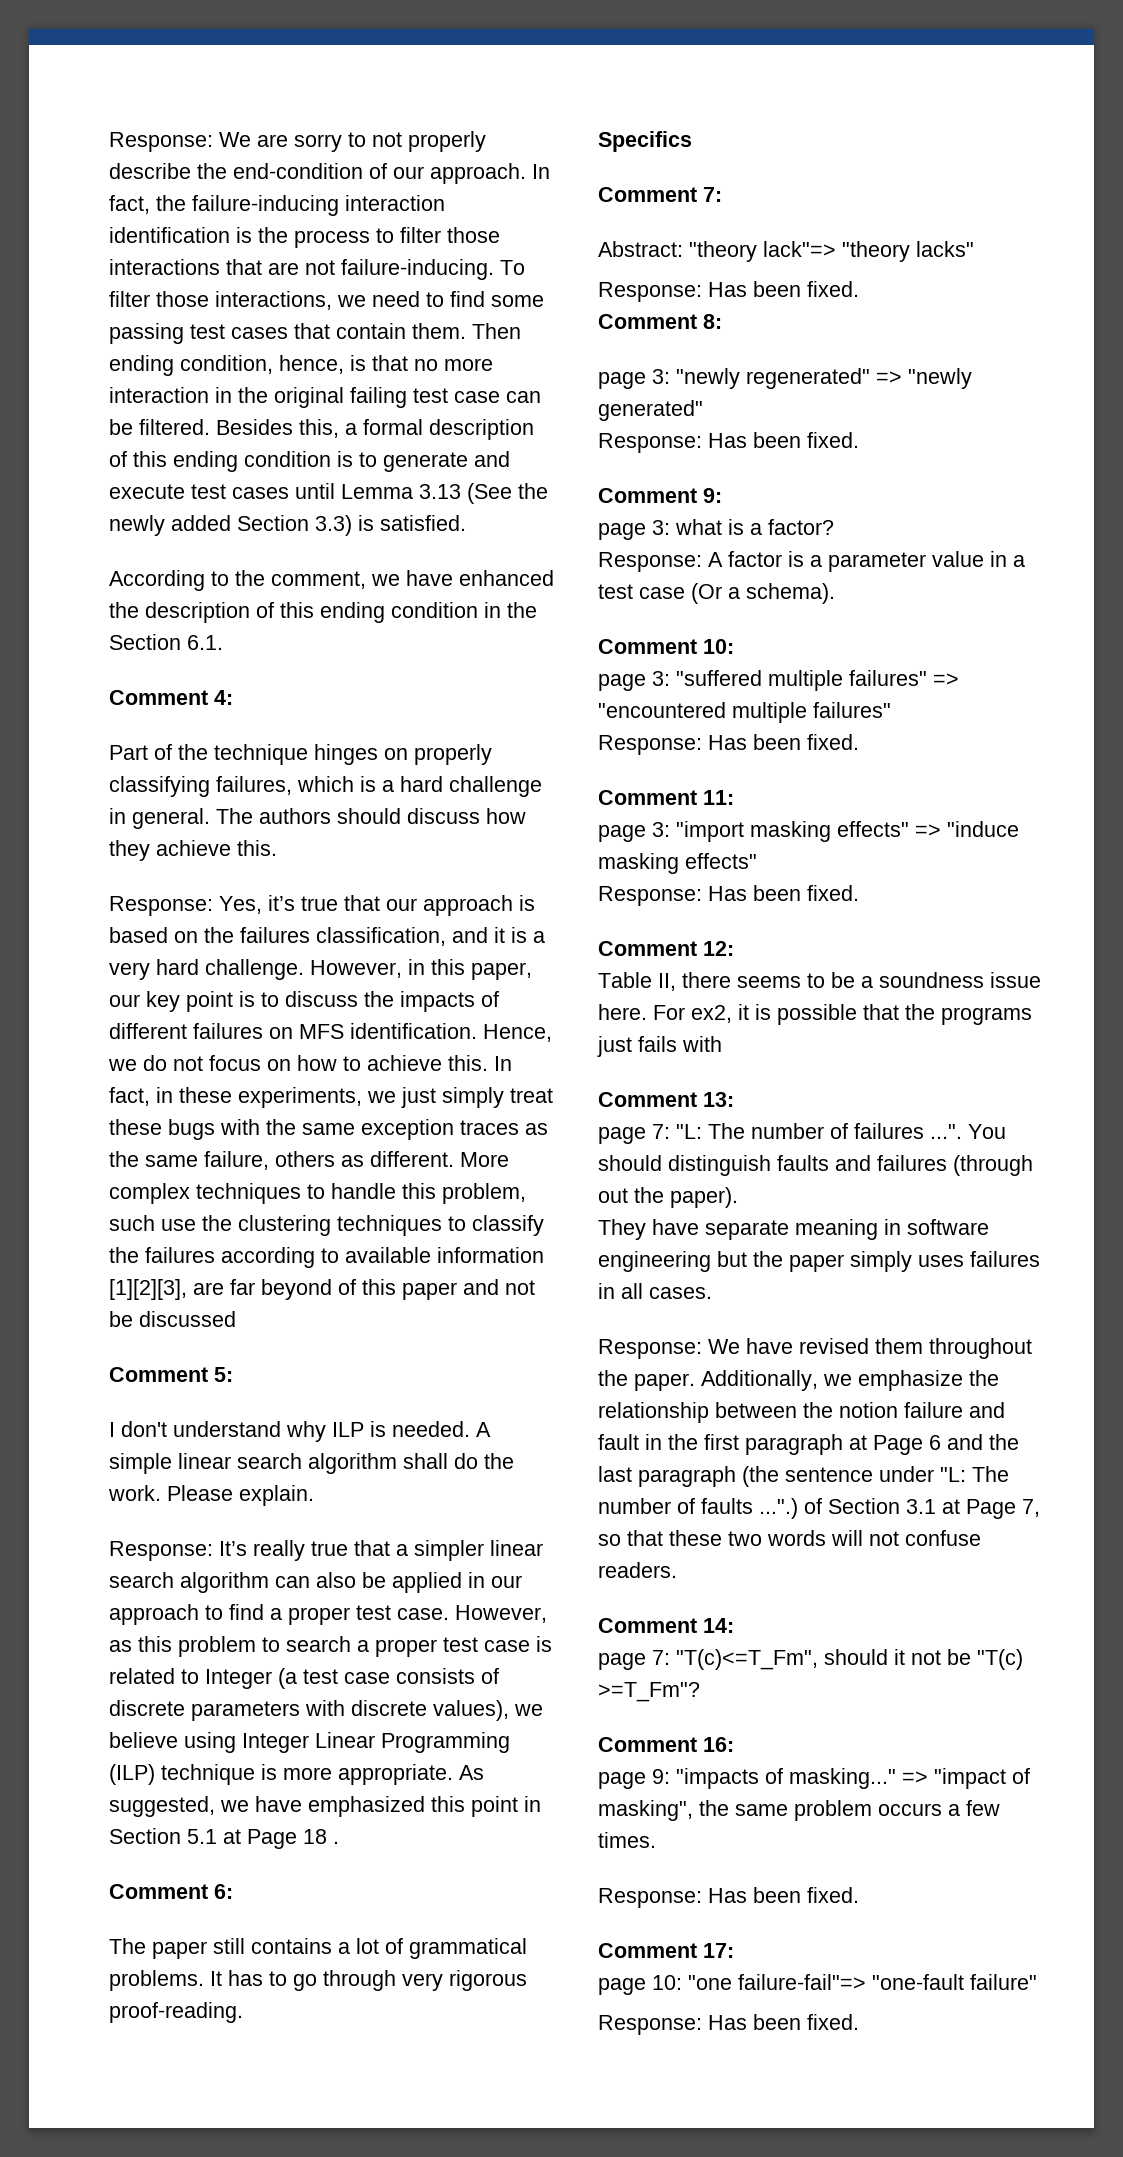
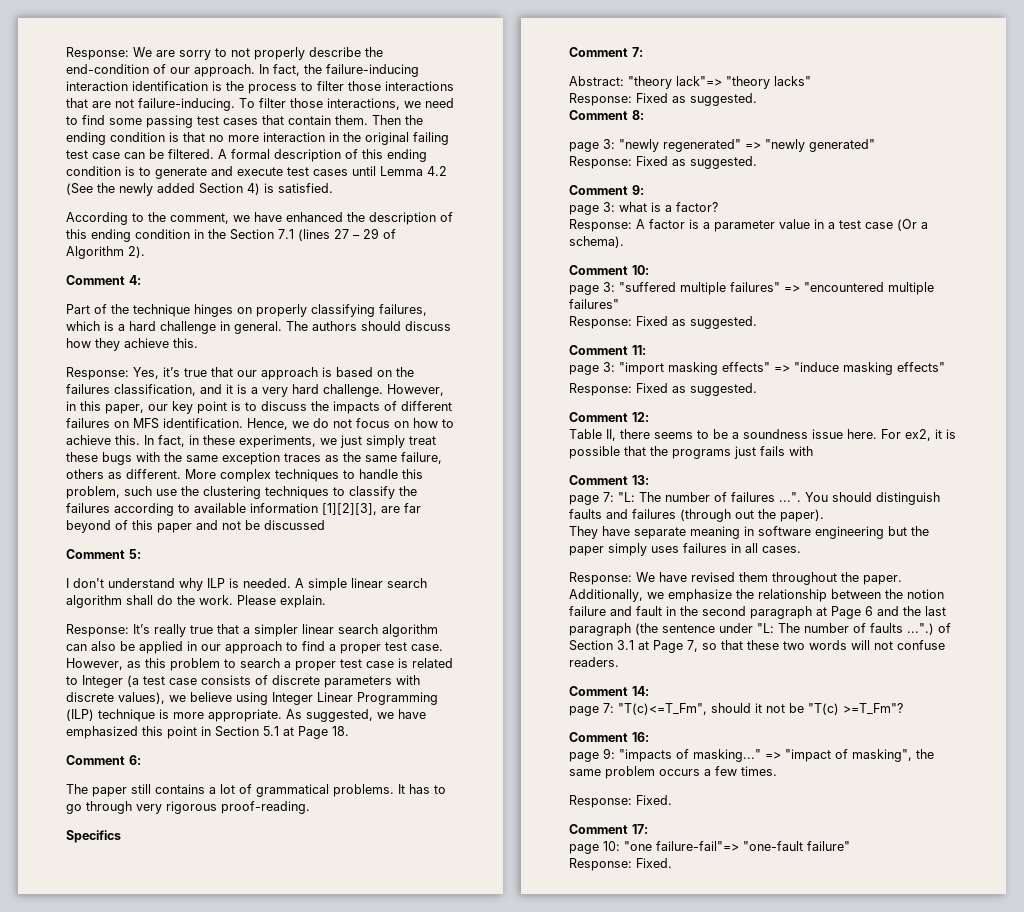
[109,355,344,376] ending condition, hence, -> [405,115,423,125] [66,132,165,145] the ending condition
[216,419,357,438] Besides this, a -> [218,149,227,159] A
[419,484,461,499] 3.13 -> [427,166,447,176] 4.2
[315,515,352,536] 3.3) -> [247,183,260,195] 4)
[187,635,223,650] 6.1. -> [278,228,396,241] [66,246,145,259] 7.1 (lines 27 – 29 of Algorithm 2).
[303,1829,339,1844] 18 . -> [332,726,349,736] 18.
[708,281,859,297] Has been fixed. -> [636,93,757,106] Fixed as suggested.
[708,432,859,448] Has been fixed. -> [636,156,757,169] Fixed as suggested.
[708,734,859,750] Has been fixed. -> [636,316,757,329] Fixed as suggested.
[708,885,859,901] Has been fixed. -> [636,383,757,396] Fixed as suggested.
[704,1434,739,1450] first -> [702,606,746,616] second
[708,1887,859,1903] Has been fixed. -> [636,795,672,805] Fixed.
[708,2014,859,2030] Has been fixed. -> [636,858,672,868] Fixed.

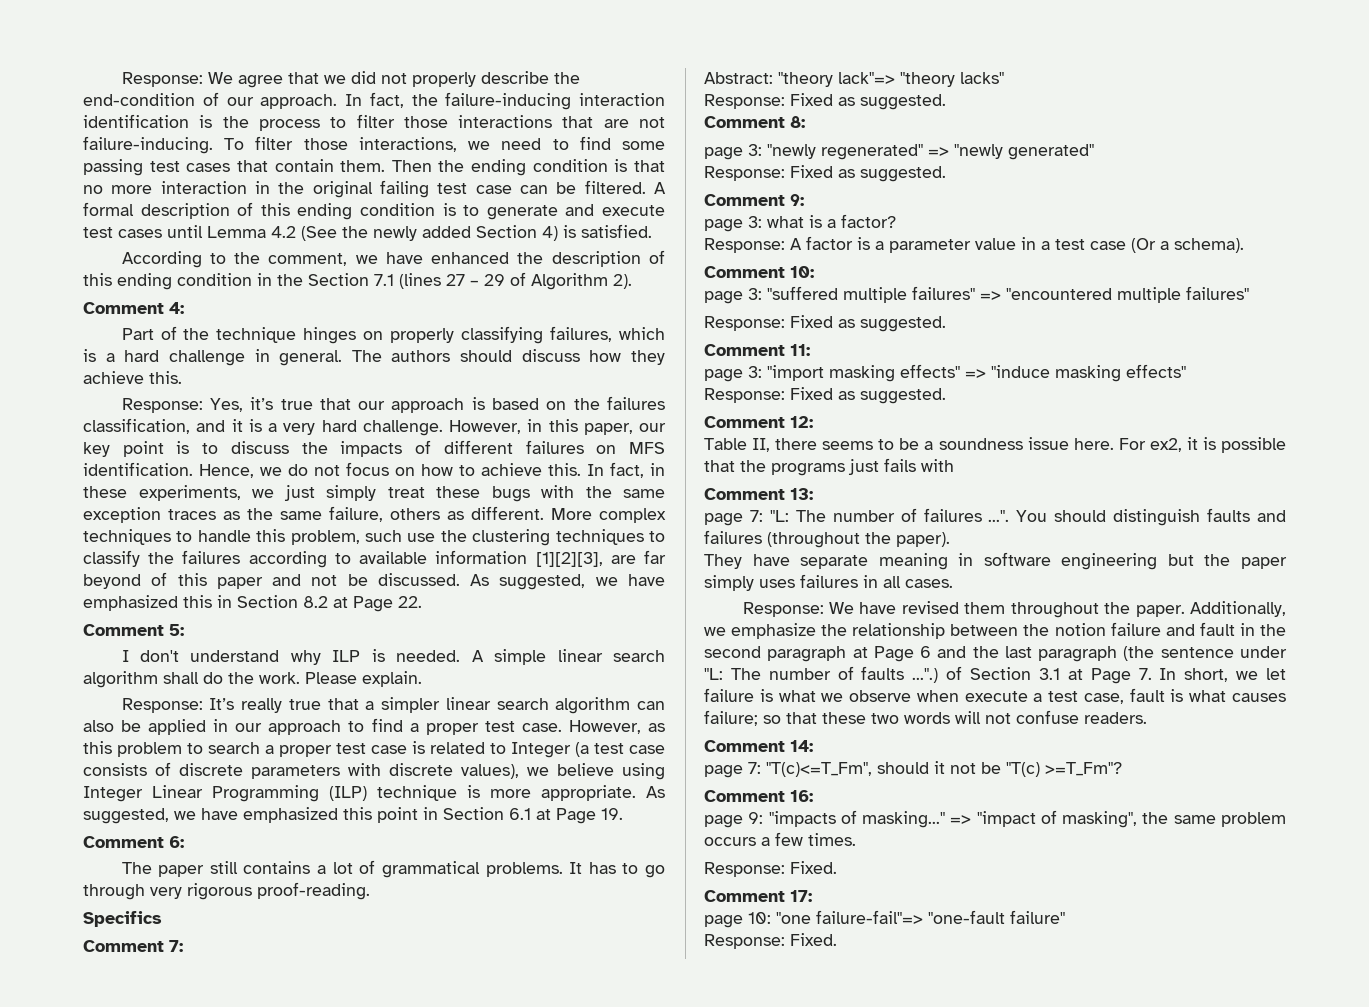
[66,47,227,60] Response: We are sorry to -> [121,71,376,88] Response: We agree that we did
[264,520,325,530] discussed -> [377,573,665,590] [83,595,422,612] discussed. As suggested, we have emphasized this in Section 8.2 at Page 22.
[263,726,349,739] 5.1 at Page 18. -> [509,808,623,824] 6.1 at Page 19.
[680,509,754,522] (through out -> [767,532,860,548] (throughout
[687,640,698,652] 7, -> [1138,668,1286,682] [704,688,1286,704] [704,710,758,726] 7. In short, we let failure is what we observe when execute a test case, fault is what causes failure;

